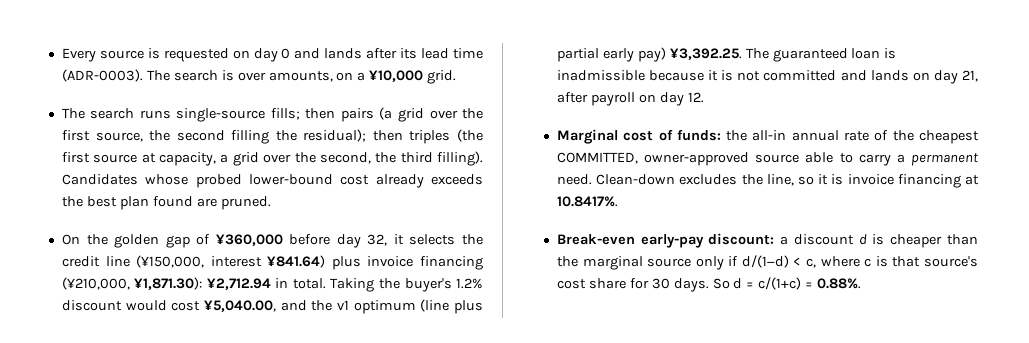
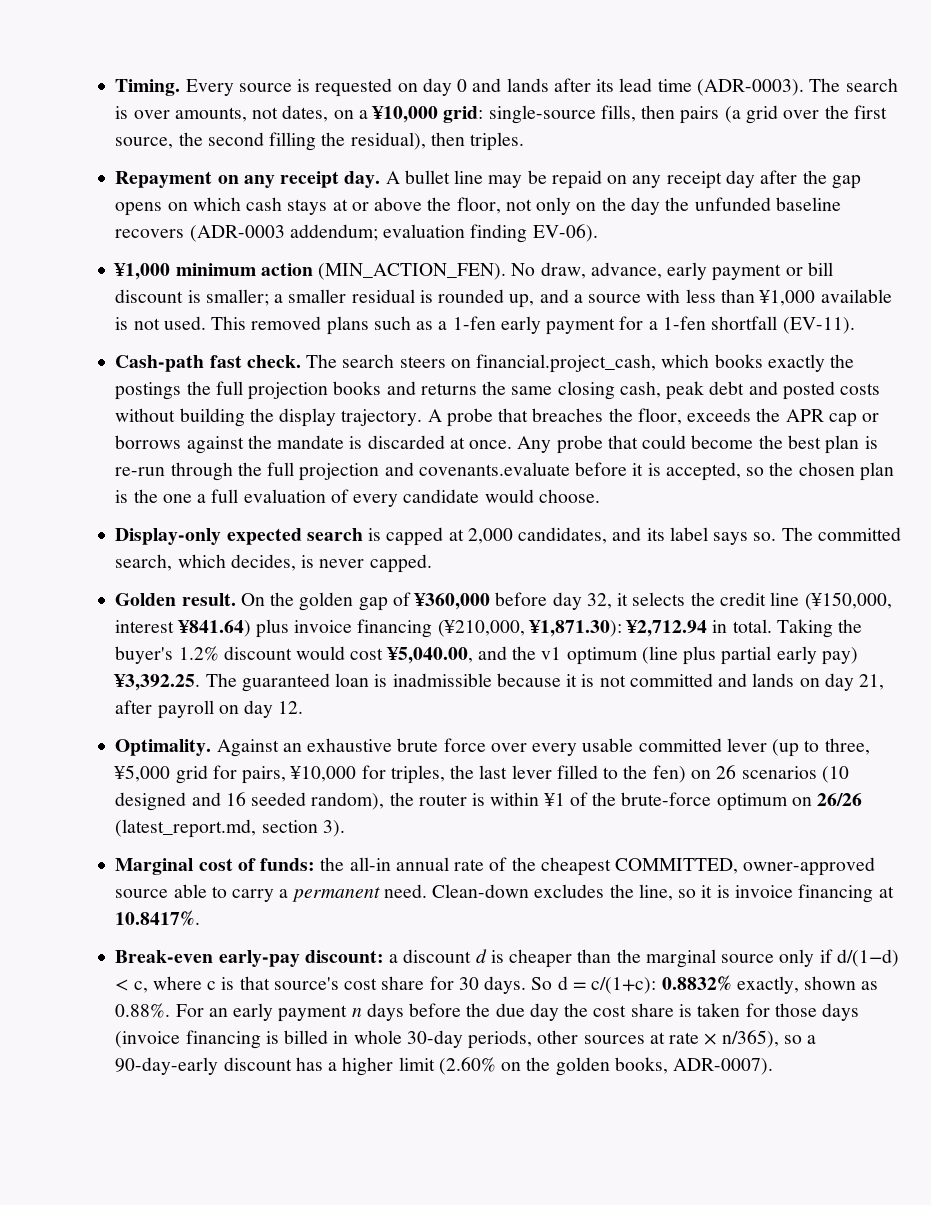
(61, 55) none -> [115,79,181,96] Timing.
(333, 76) none -> [252,105,329,122] not dates,
[427,70,457,84] [61,108,300,122] grid. // The search runs single-source fills; -> [443,105,636,124] grid: single-source fills,
[303,129,484,144] [61,151,483,166] [61,174,483,188] [61,196,271,210] residual); then triples (the first source at capacity, a grid over the second, the third filling). Candidates whose probed lower-bound cost already exceeds the best plan found are pruned. // -> [350,132,525,151] [115,170,861,189] [115,197,841,216] [115,224,598,243] [113,262,833,281] [115,289,892,308] [115,316,855,335] [115,354,855,373] [115,381,881,400] [115,408,880,427] [115,435,878,454] [115,462,894,481] [115,489,600,507] [115,527,901,546] [115,554,432,573] [115,593,236,606] residual), then triples. // Repayment on any receipt day. A bullet line may be repaid on any receipt day after the gap opens on which cash stays at or above the floor, not only on the day the unfunded baseline recovers (ADR-0003 addendum; evaluation finding EV-06). // ¥1,000 minimum action (MIN_ACTION_FEN). No draw, advance, early payment or bill discount is smaller; a smaller residual is rounded up, and a source with less than ¥1,000 available is not used. This removed plans such as a 1-fen early payment for a 1-fen shortfall (EV-11). // Cash-path fast check. The search steers on financial.project_cash, which books exactly the postings the full projection books and returns the same closing cash, peak debt and posted costs without building the display trajectory. A probe that breaches the floor, exceeds the APR cap or borrows against the mandate is discarded at once. Any probe that could become the best plan is re-run through the full projection and covenants.evaluate before it is accepted, so the chosen plan is the one a full evaluation of every candidate would choose. // Display-only expected search is capped at 2,000 candidates, and its label says so. The committed search, which decides, is never capped. // Golden result.
(704, 97) none -> [115,738,870,757] [113,765,849,784] [115,792,863,811] [115,819,345,838] // Optimality. Against an exhaustive brute force over every usable committed lever (up to three, ¥5,000 grid for pairs, ¥10,000 for triples, the last lever filled to the fen) on 26 scenarios (10 designed and 16 seeded random), the router is within ¥1 of the brute-force optimum on 26/26 (latest_report.md, section 3).
[758,277,862,290] c/(1+c) = 0.88%. -> [591,975,879,994] [115,1003,860,1022] [115,1030,817,1049] [115,1057,774,1076] c/(1+c): 0.8832% exactly, shown as 0.88%. For an early payment n days before the due day the cost share is taken for those days (invoice financing is billed in whole 30-day periods, other sources at rate × n/365), so a 90-day-early discount has a higher limit (2.60% on the golden books, ADR-0007).

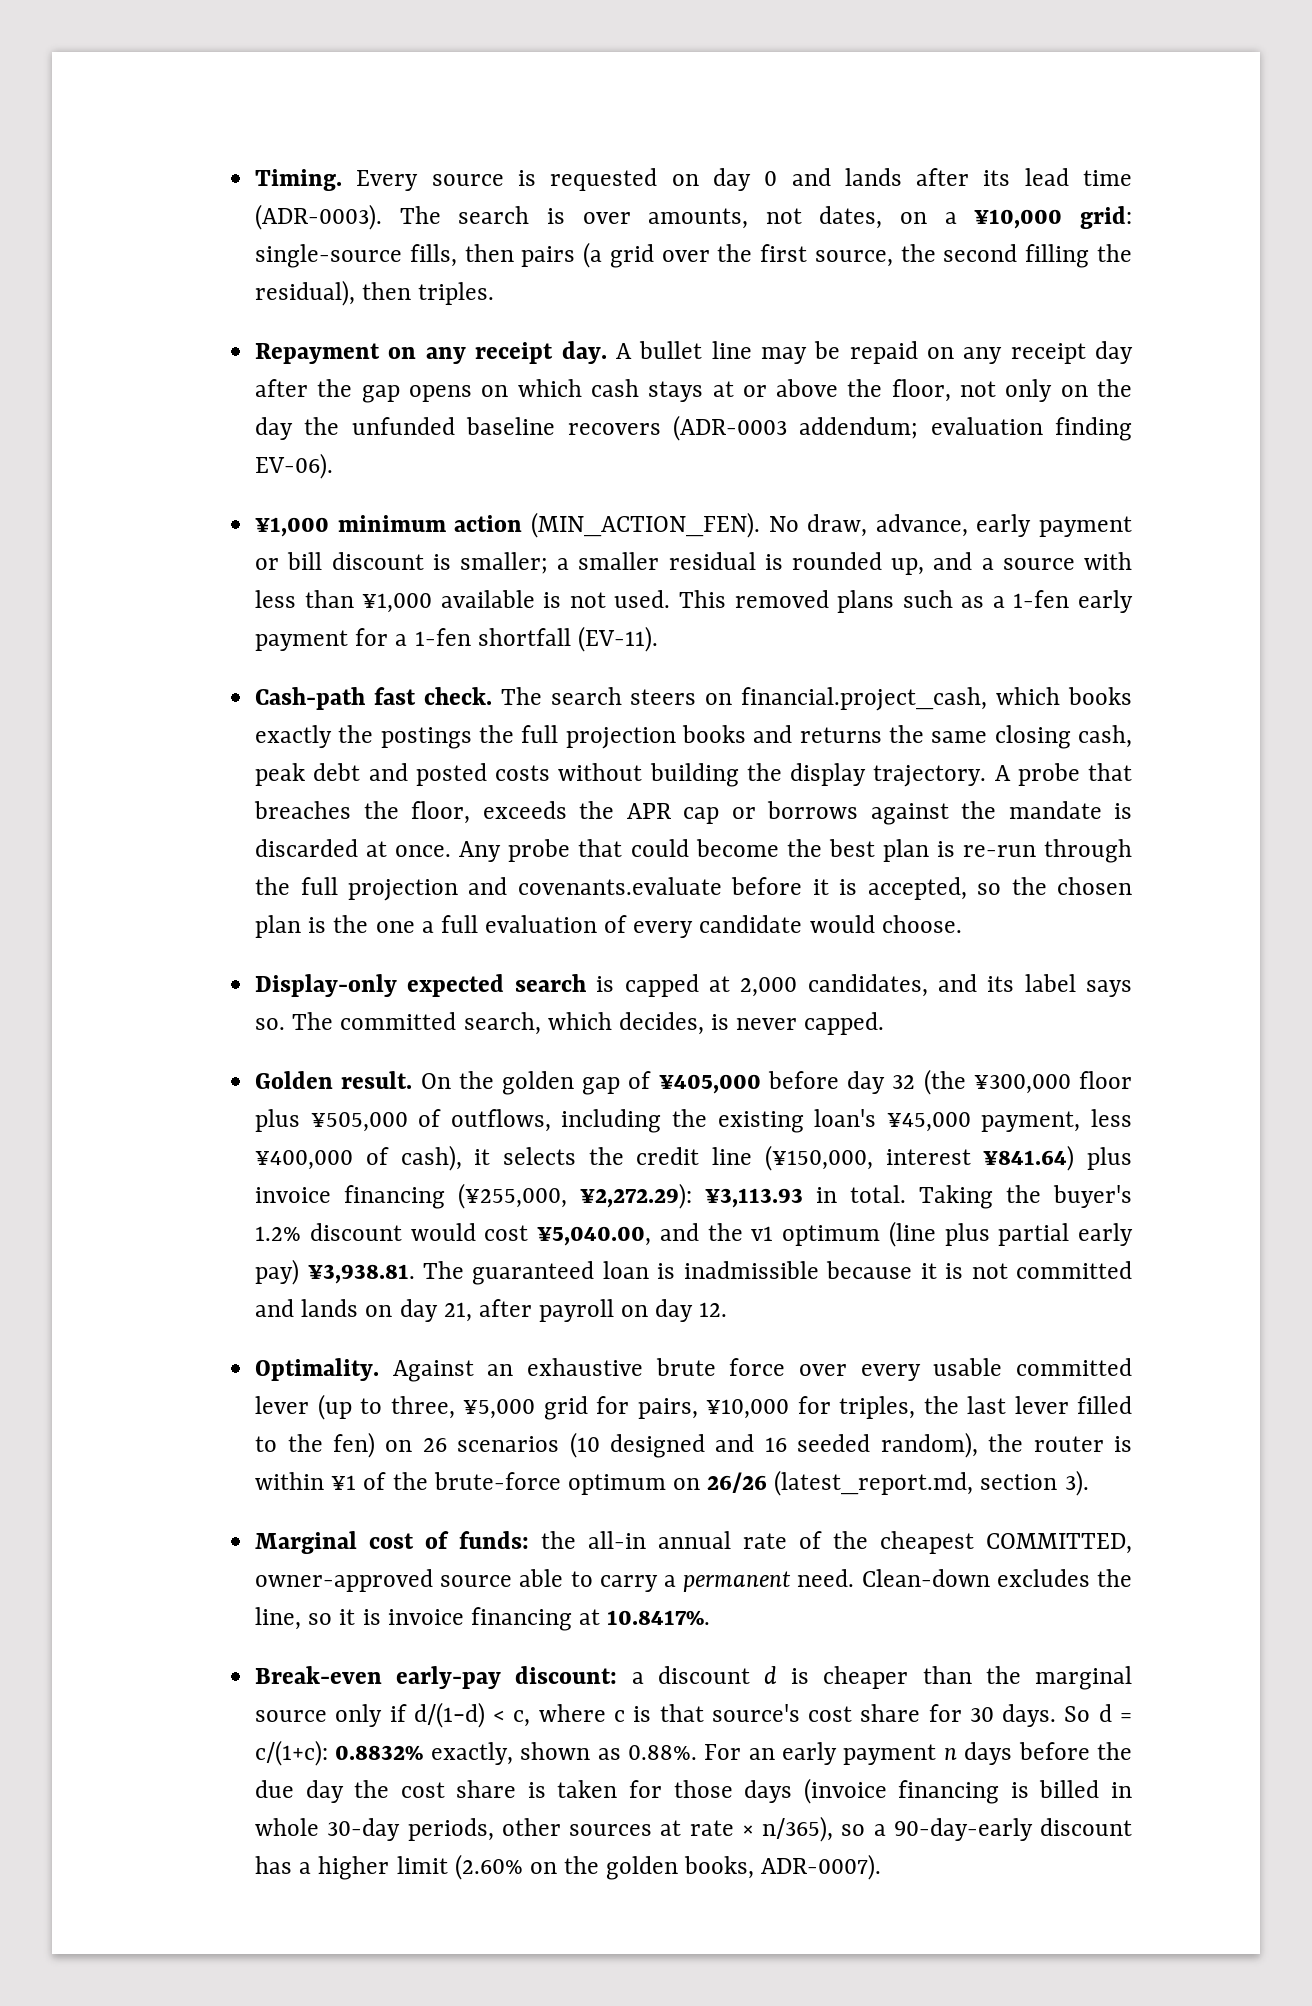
[413,593,491,610] ¥360,000 -> [658,1074,761,1094] ¥405,000
[586,593,612,609] 32, -> [892,1069,1132,1095] [255,1109,1132,1133] [255,1145,462,1171] 32 (the ¥300,000 floor plus ¥505,000 of outflows, including the existing loan's ¥45,000 payment, less ¥400,000 of cash),
[437,620,708,637] (¥210,000, ¥1,871.30): ¥2,712.94 -> [458,1183,804,1209] (¥255,000, ¥2,272.29): ¥3,113.93
[113,674,201,691] ¥3,392.25. -> [307,1264,415,1284] ¥3,938.81.

